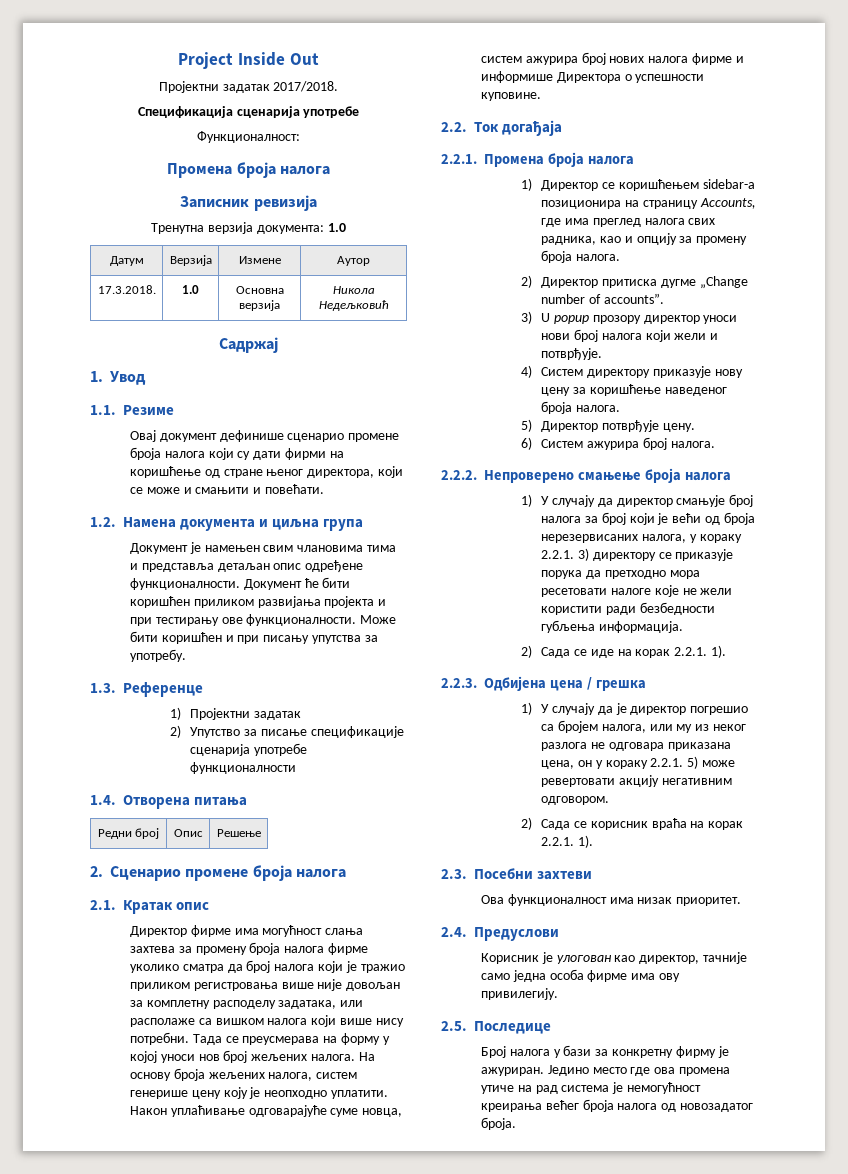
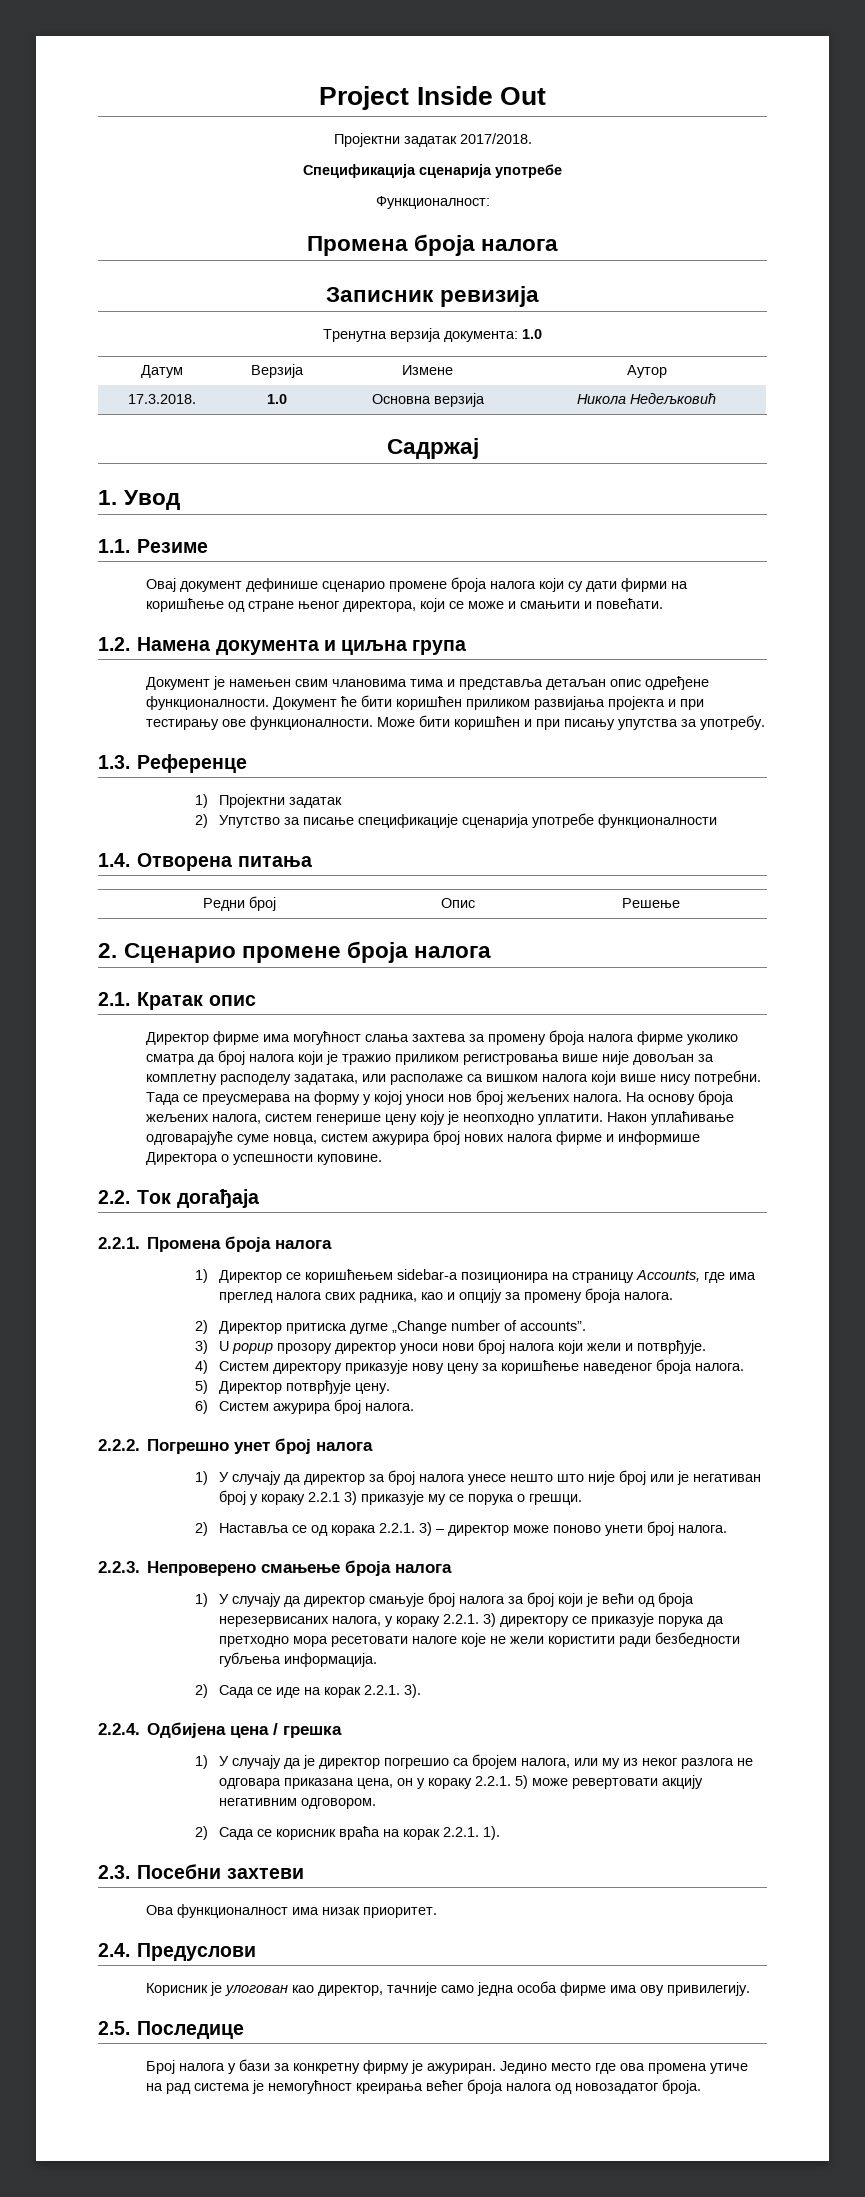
(477, 475) none -> [147,1438,374,1454] [194,1470,761,1485] [218,1490,582,1505] [194,1521,727,1536] [98,1561,140,1573] Погрешно унет број налога // 1) У случају да директор за број налога унесе нешто што није број или је негативан број у кораку 2.2.1 3) приказује му се порука о грешци. // 2) Наставља се од корака 2.2.1. 3) – директор може поново унети број налога. // 2.2.3.
[710,645,726,658] [441,678,477,688] 1). // 2.2.3. -> [403,1684,421,1698] [98,1723,140,1735] 3). // 2.2.4.

